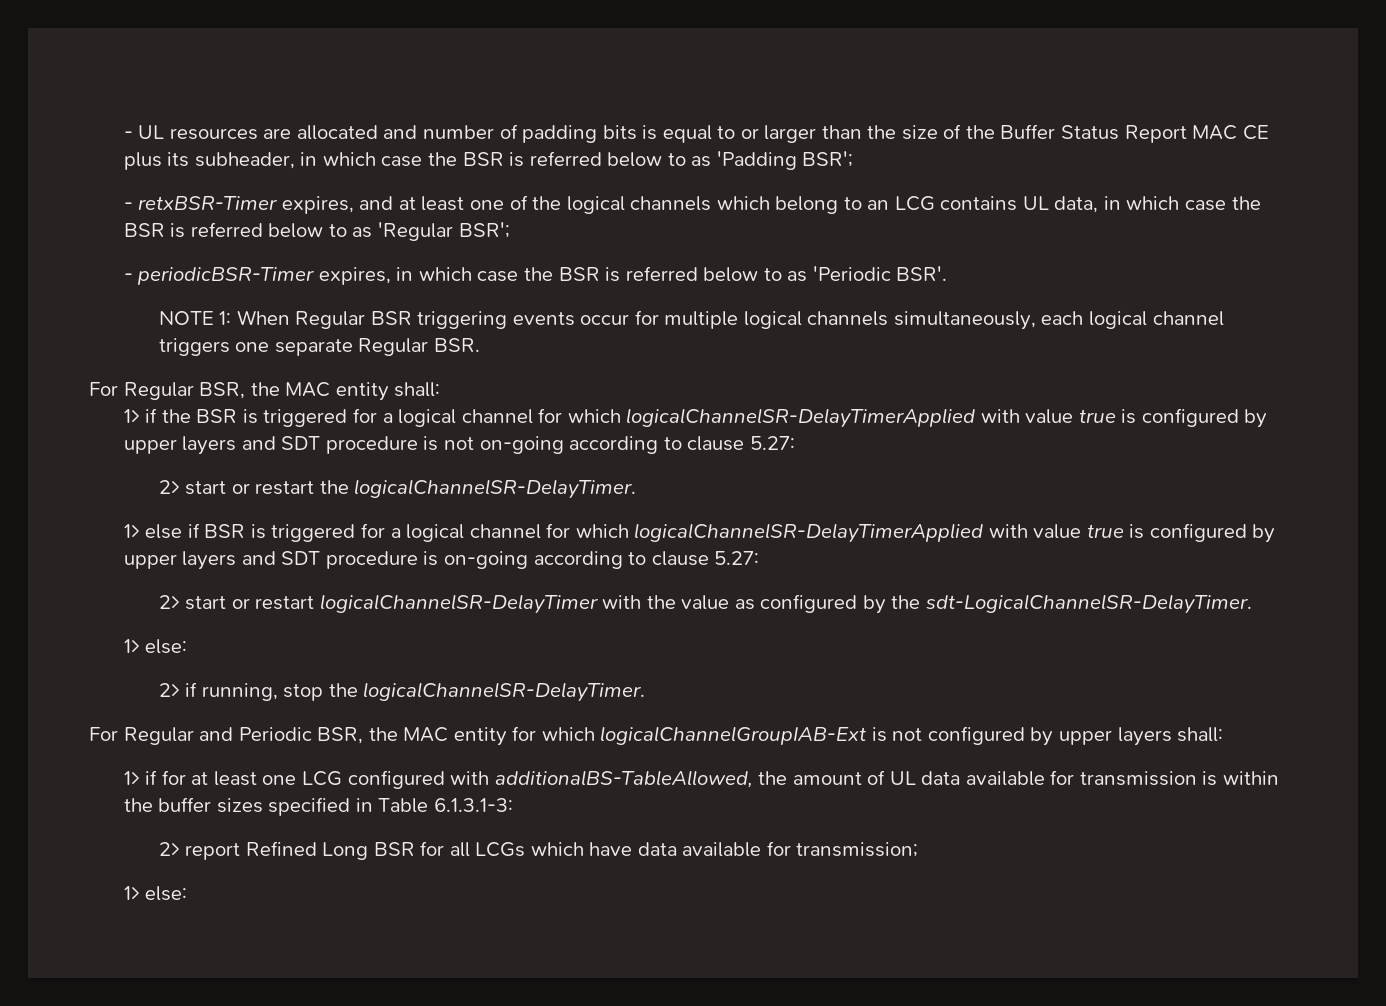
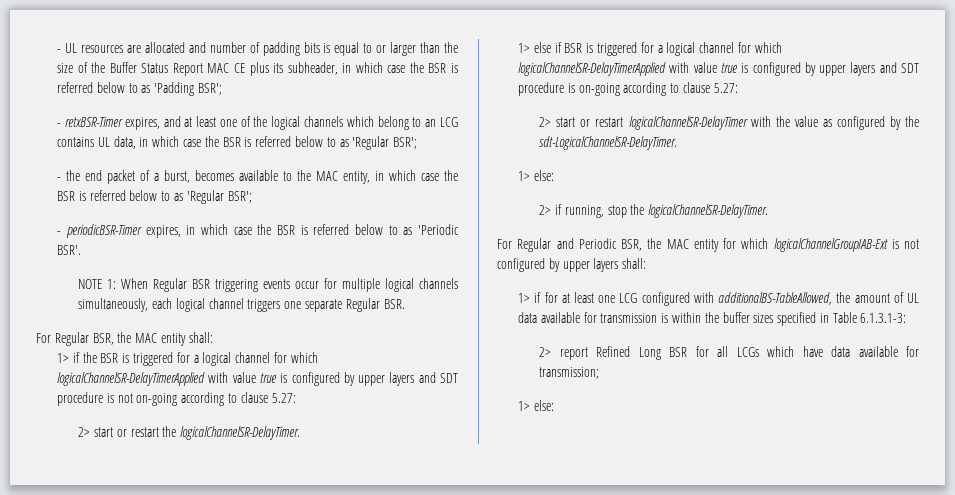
(510, 230) none -> [57,170,458,184] [57,190,252,204] // - the end packet of a burst, becomes available to the MAC entity, in which case the BSR is referred below to as 'Regular BSR';

